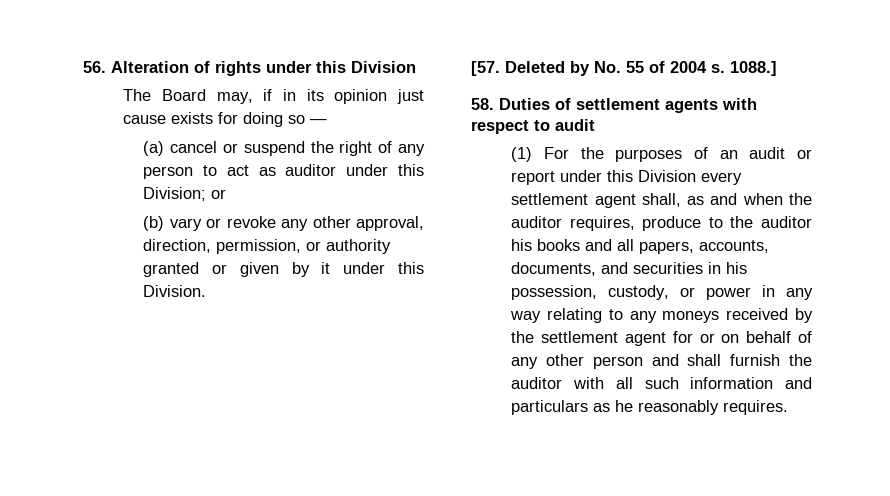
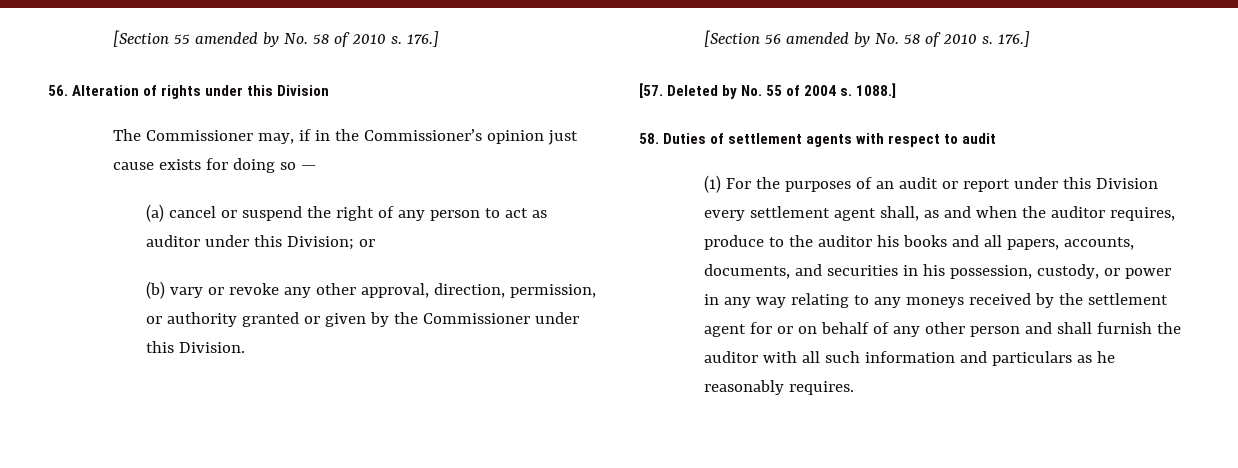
(83, 67) none -> [113,30,440,47] [Section 55 amended by No. 58 of 2010 s. 176.] //
[161,89,206,101] Board -> [146,130,254,141] Commissioner
[306,89,324,101] its -> [335,129,483,141] the Commissioner’s
[321,262,331,274] it -> [393,312,530,324] the Commissioner
(207, 291) none -> [704,30,1031,47] // [Section 56 amended by No. 58 of 2010 s. 176.]

